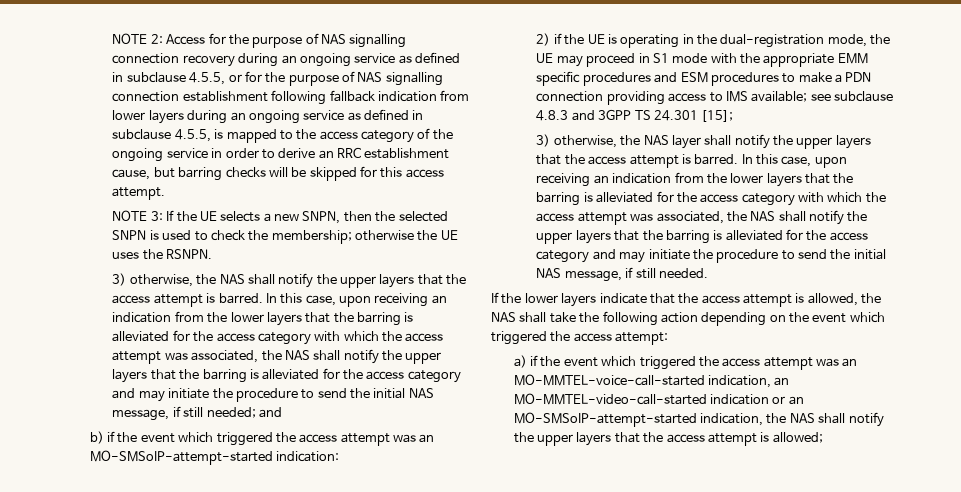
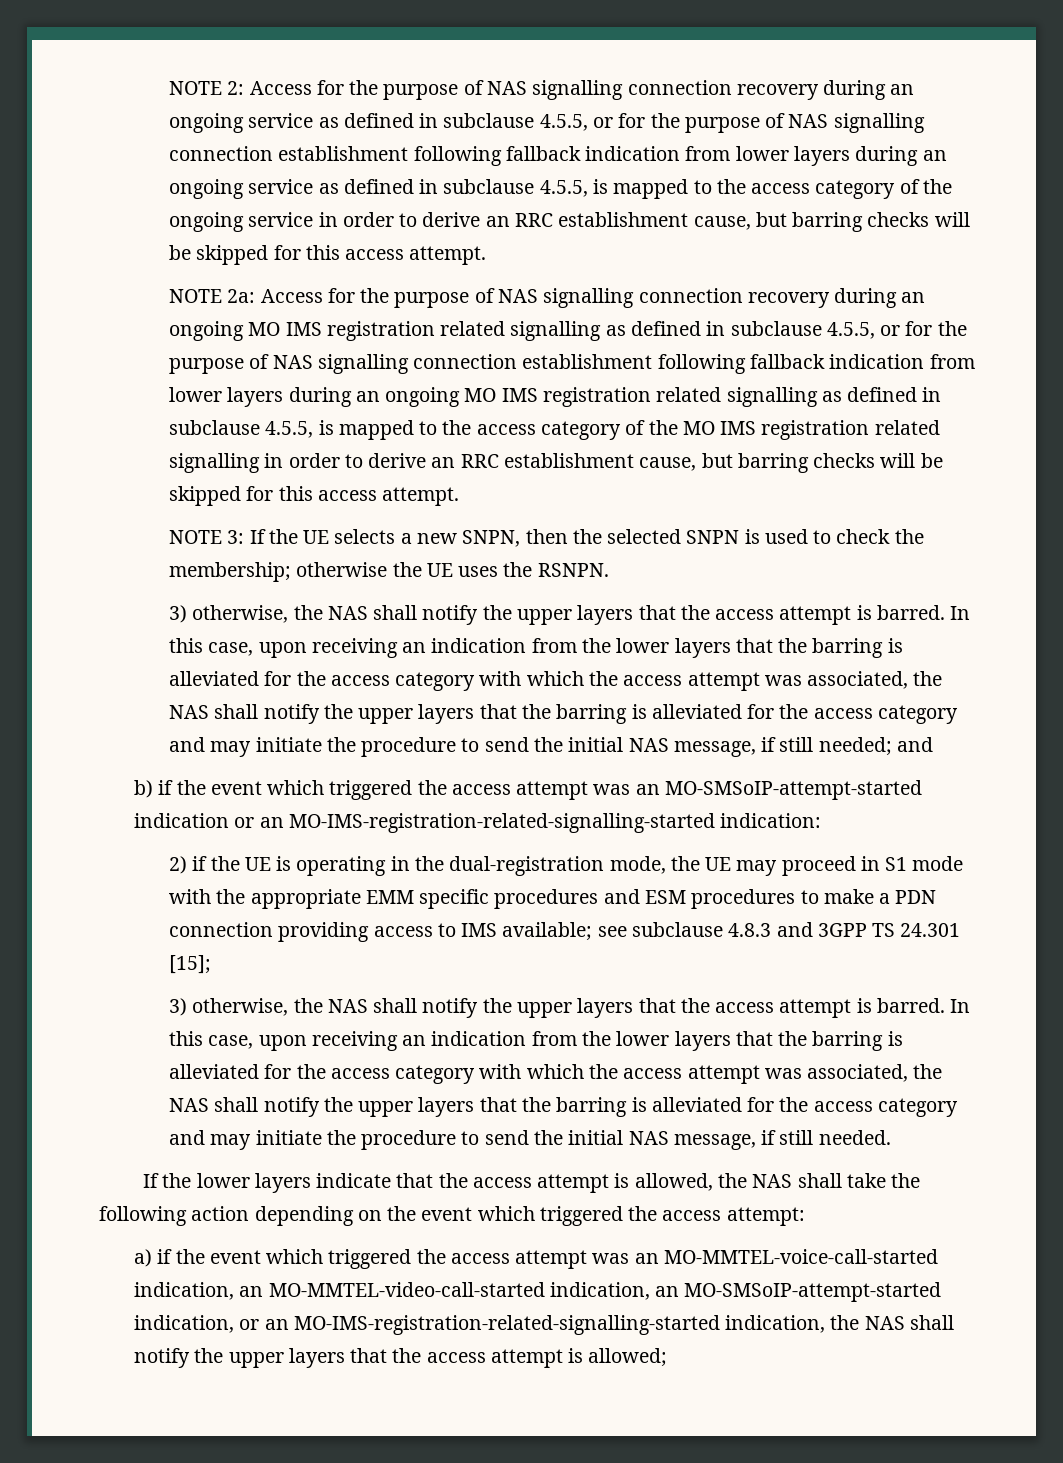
(166, 193) none -> [169,288,926,308] [169,321,967,341] [169,354,975,374] [169,387,942,407] [169,420,940,440] [169,453,943,473] [169,486,460,506] // NOTE 2a: Access for the purpose of NAS signalling connection recovery during an ongoing MO IMS registration related signalling as defined in subclause 4.5.5, or for the purpose of NAS signalling connection establishment following fallback indication from lower layers during an ongoing MO IMS registration related signalling as defined in subclause 4.5.5, is mapped to the access category of the MO IMS registration related signalling in order to derive an RRC establishment cause, but barring checks will be skipped for this access attempt.
(273, 457) none -> [134,813,715,833] indication or an MO-IMS-registration-related-signalling-started
[671,135,701,149] layer -> (368, 1006) none
[710,394,804,405] [513,412,697,427] indication or an MO-SMSoIP-attempt-started -> [549,1282,942,1302] [134,1315,720,1335] indication, an MO-SMSoIP-attempt-started indication, or an MO-IMS-registration-related-signalling-started

